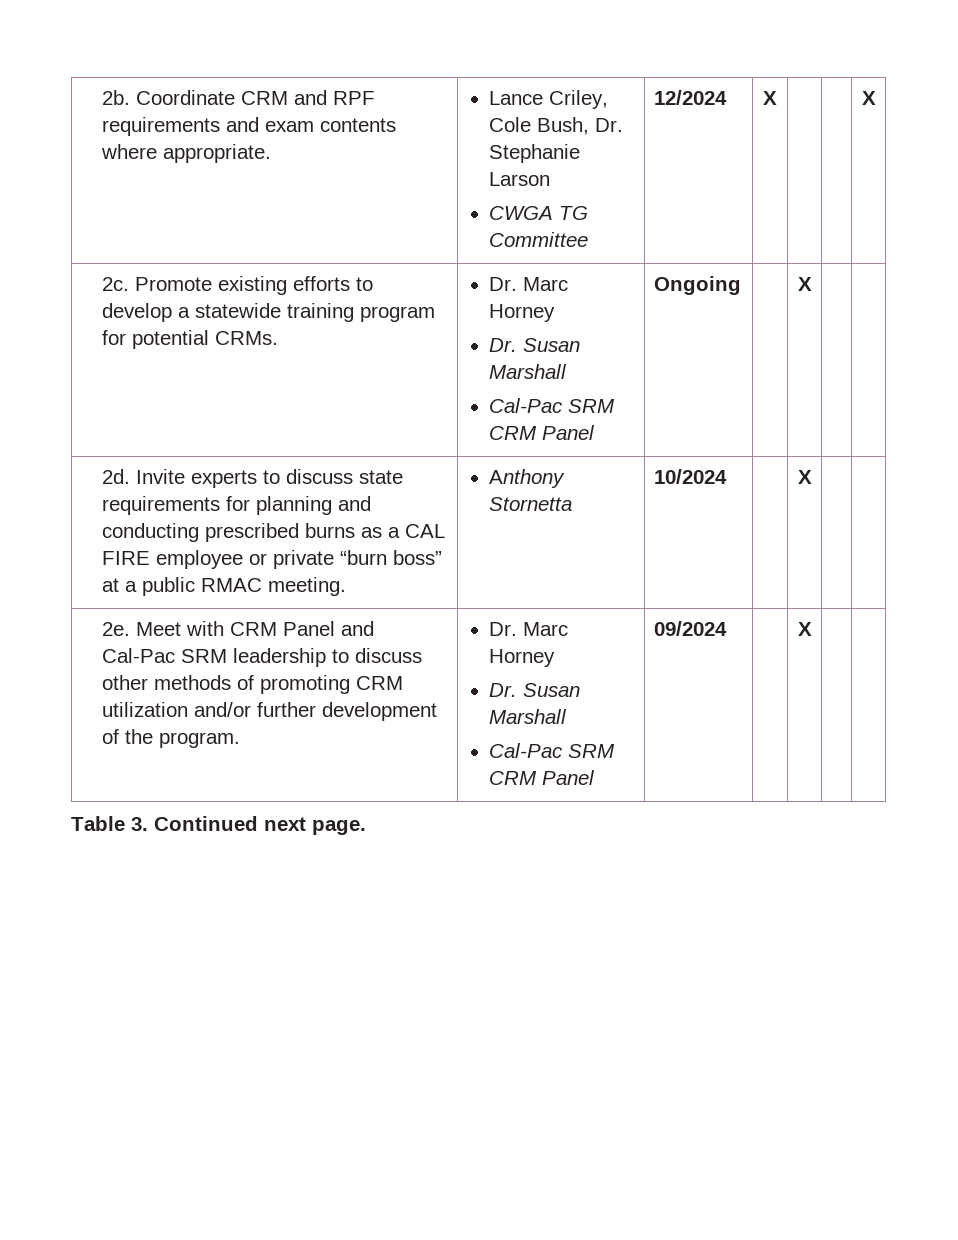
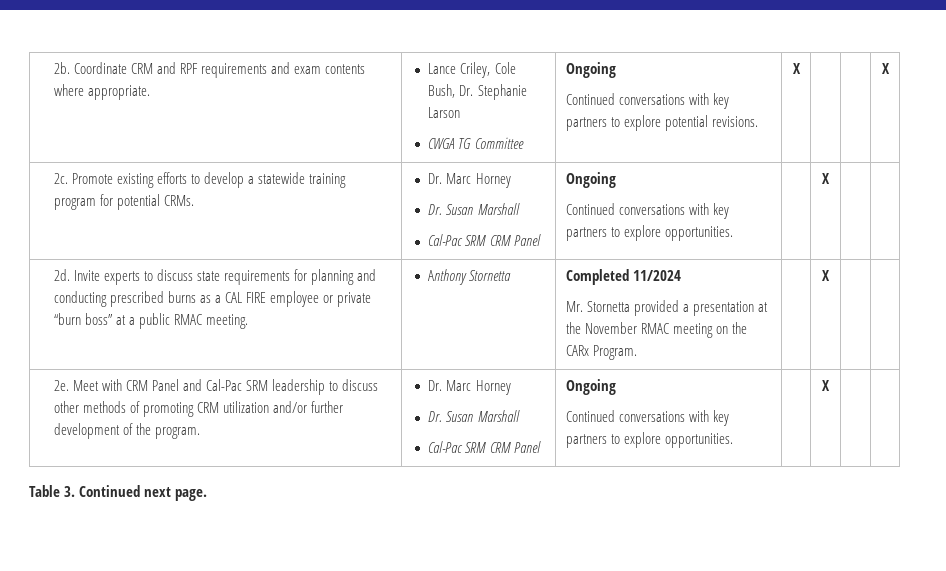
[653,90,727,105] 12/2024 -> [565,62,616,78] [565,93,730,109] [565,115,759,131] Ongoing // Continued conversations with key partners to explore potential revisions.
(741, 285) none -> [565,203,730,219] [565,225,734,241] // Continued conversations with key partners to explore opportunities.
[653,469,727,484] 10/2024 -> [565,269,681,285] [565,300,769,316] [565,322,748,338] [565,345,637,360] Completed 11/2024 // Mr. Stornetta provided a presentation at the November RMAC meeting on the CARx Program.
[653,621,727,636] 09/2024 -> [565,379,616,395] [565,410,730,426] [565,432,734,448] Ongoing // Continued conversations with key partners to explore opportunities.

